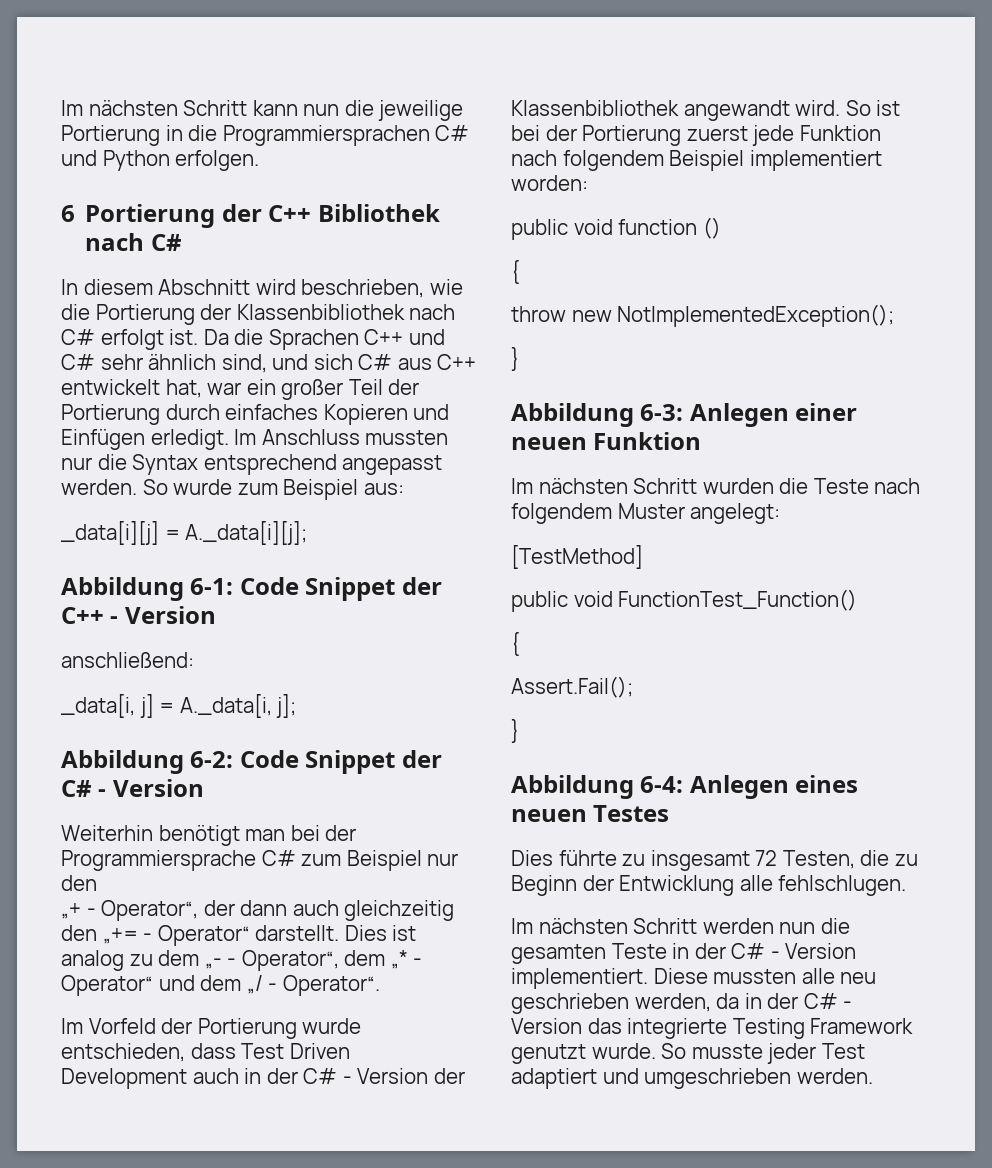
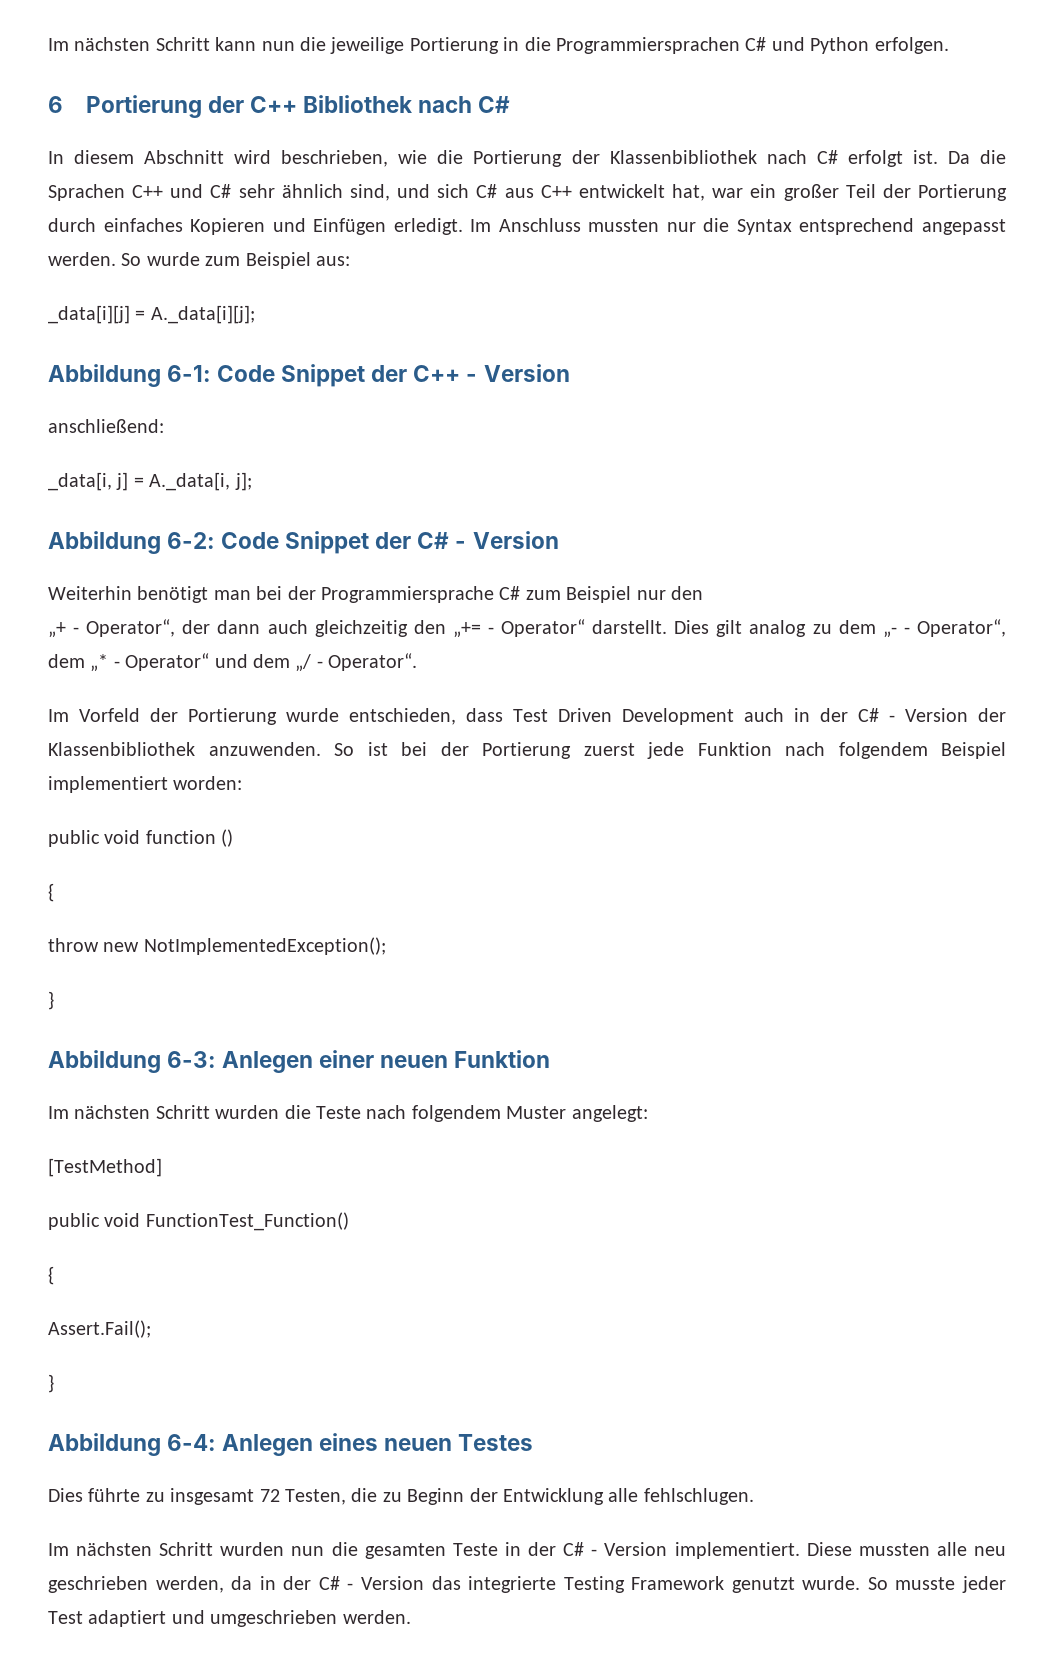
[392,925,417,941] ist -> [716,620,743,637] gilt
[683,100,841,121] angewandt wird. -> [208,742,321,756] anzuwenden.
[702,918,774,934] werden -> [220,1542,285,1556] wurden

